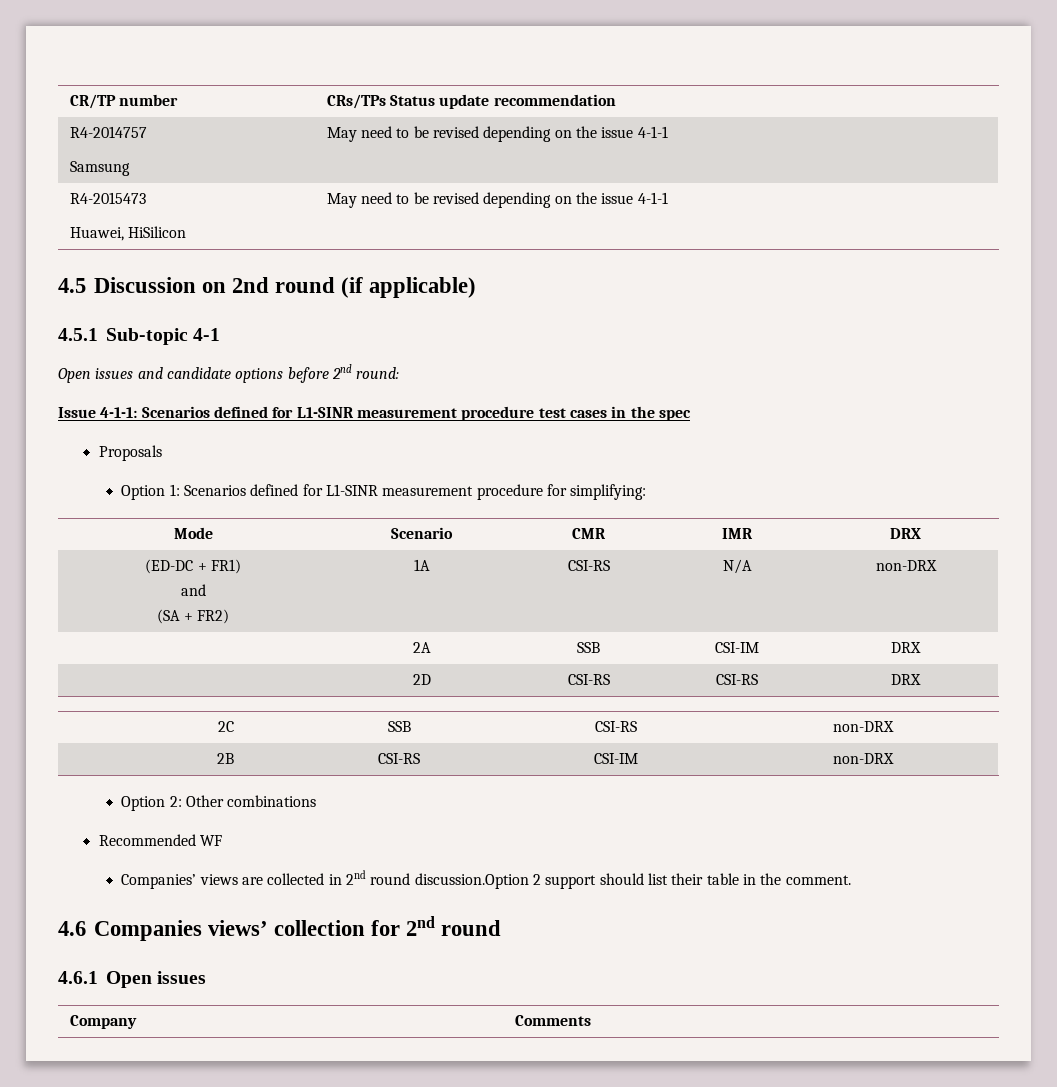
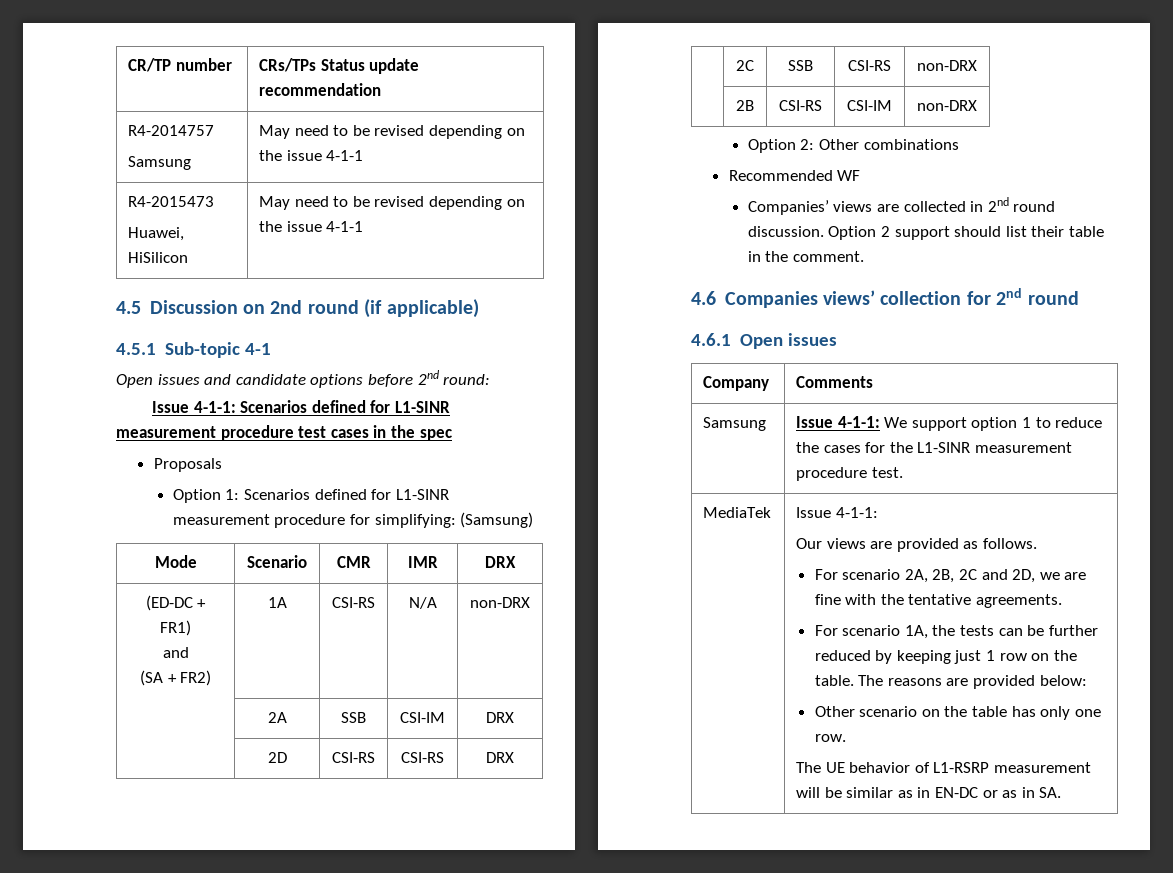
(647, 492) none -> [460,512,534,528] (Samsung)
[414,873,529,889] discussion.Option -> [747,226,877,240] discussion. Option
(591, 1020) none -> [703,417,767,431] [796,416,1103,431] [796,442,1072,453] [796,467,903,481] [703,507,772,518] [796,507,878,518] [796,538,1037,552] [814,569,1087,583] [814,594,1063,608] [814,625,1098,639] [814,650,1077,664] [814,675,1087,689] [814,706,1101,720] [814,734,846,742] [796,762,1091,773] [796,787,1062,798] // Samsung | Issue 4-1-1: We support option 1 to reduce the cases for the L1-SINR measurement procedure test. // MediaTek | Issue 4-1-1: // Our views are provided as follows. // For scenario 2A, 2B, 2C and 2D, we are fine with the tentative agreements. // For scenario 1A, the tests can be further reduced by keeping just 1 row on the table. The reasons are provided below: // Other scenario on the table has only one row. // The UE behavior of L1-RSRP measurement will be similar as in EN-DC or as in SA.

